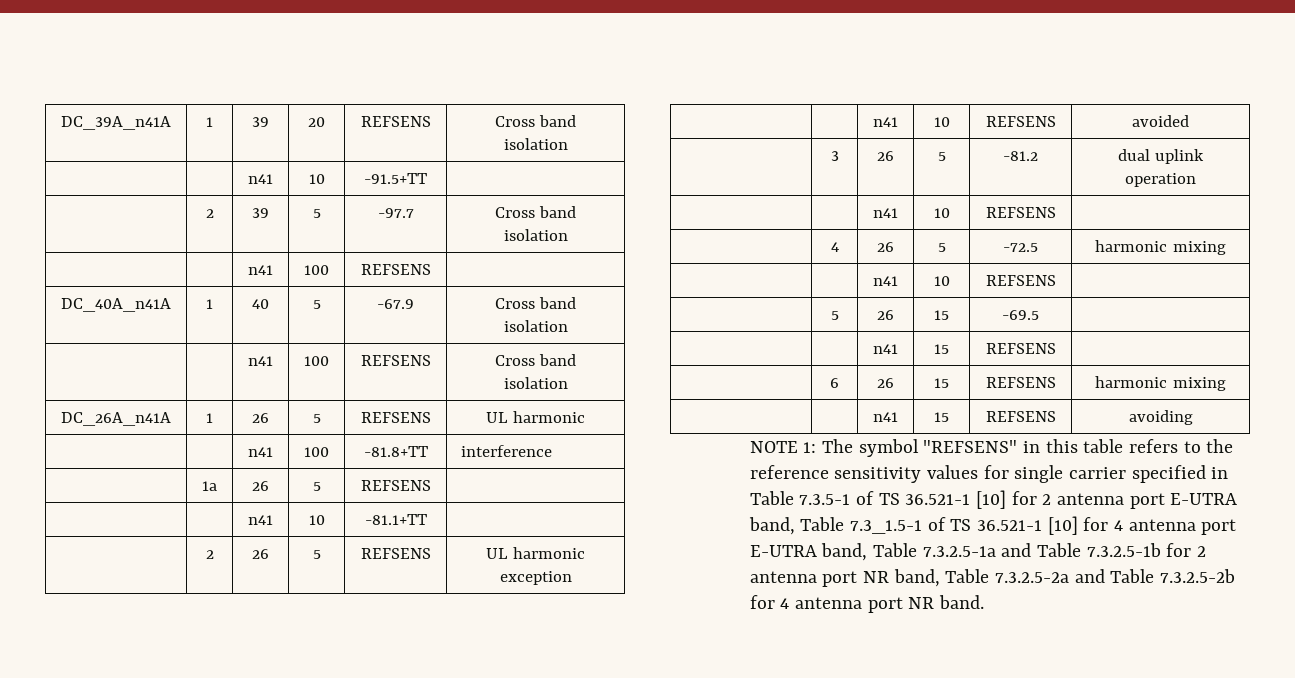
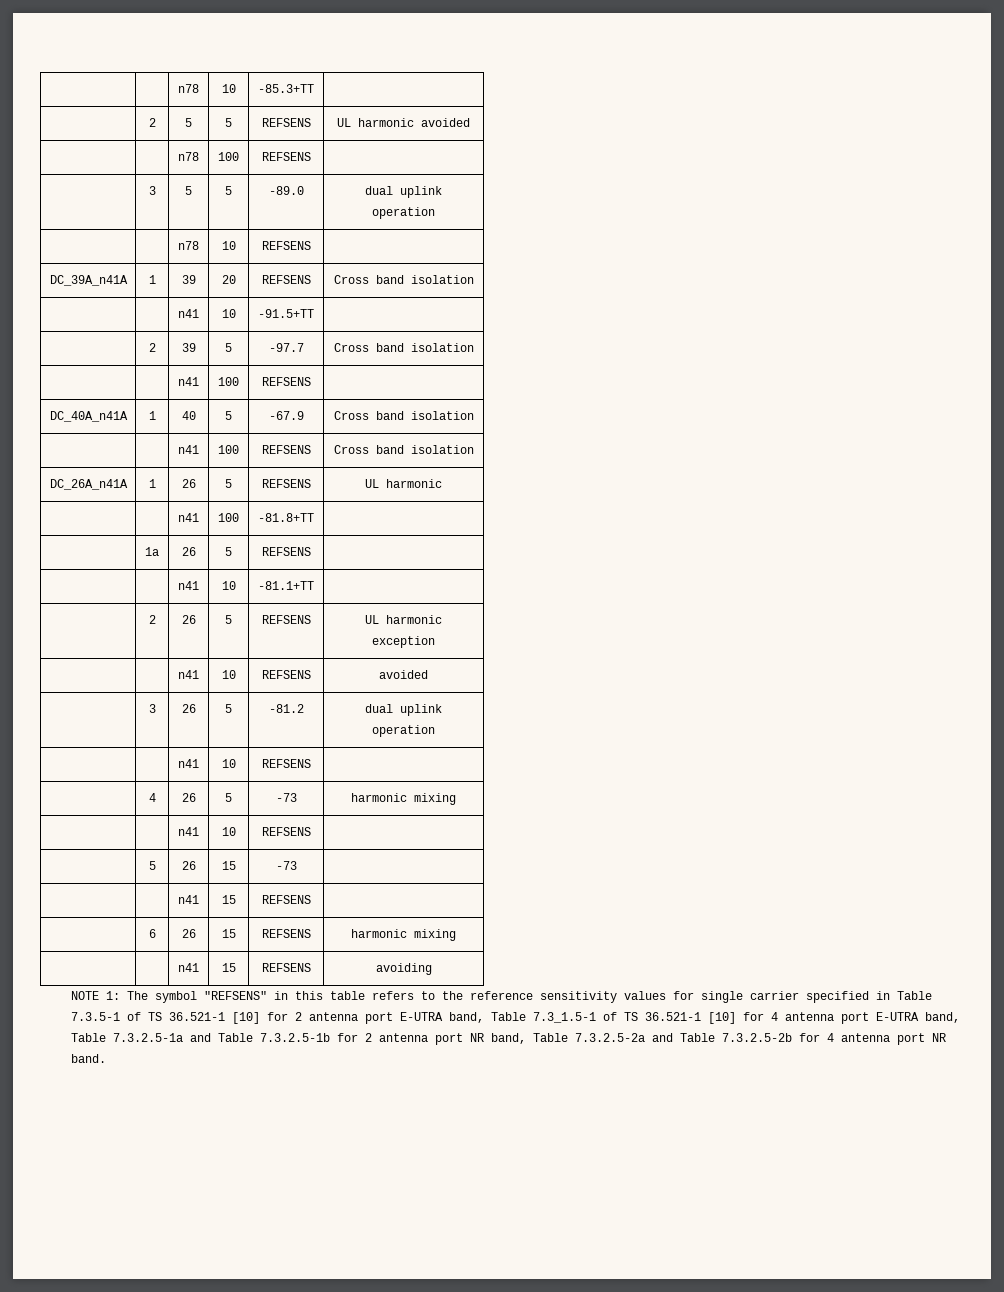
(61, 123) none -> [178,84,199,93] [221,84,236,93] [258,84,314,93] [148,118,156,127] [185,118,192,127] [225,118,232,127] [261,118,311,127] [337,118,470,127] [178,152,199,161] [218,152,239,161] [261,152,311,161] [148,186,156,195] [185,186,192,195] [225,186,232,195] [268,186,304,195] [365,186,442,198] [372,207,435,219] [178,241,199,250] [221,241,236,250] [261,241,311,250] | | n78 | 10 | -85.3+TT | // | 2 | 5 | 5 | REFSENS | UL harmonic avoided // | | n78 | 100 | REFSENS | // | 3 | 5 | 5 | -89.0 | dual uplink operation // | | n78 | 10 | REFSENS | //
[461,445,553,457] interference -> (314, 517) none
[1003,243,1038,252] -72.5 -> [275,793,297,802] -73
[1002,310,1039,320] -69.5 -> [275,861,297,870] -73

